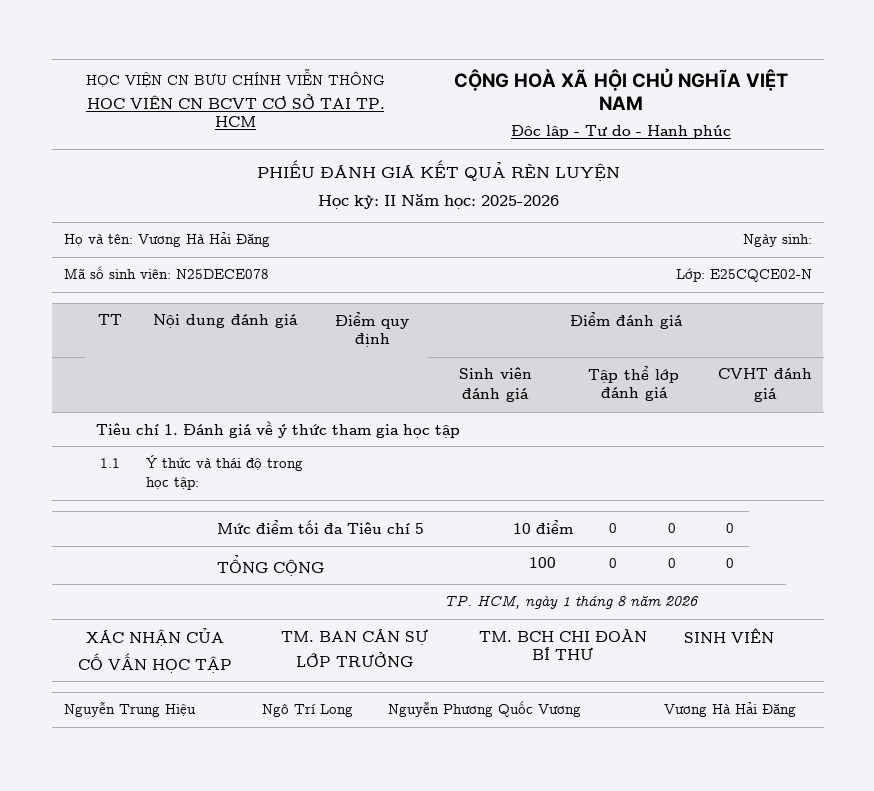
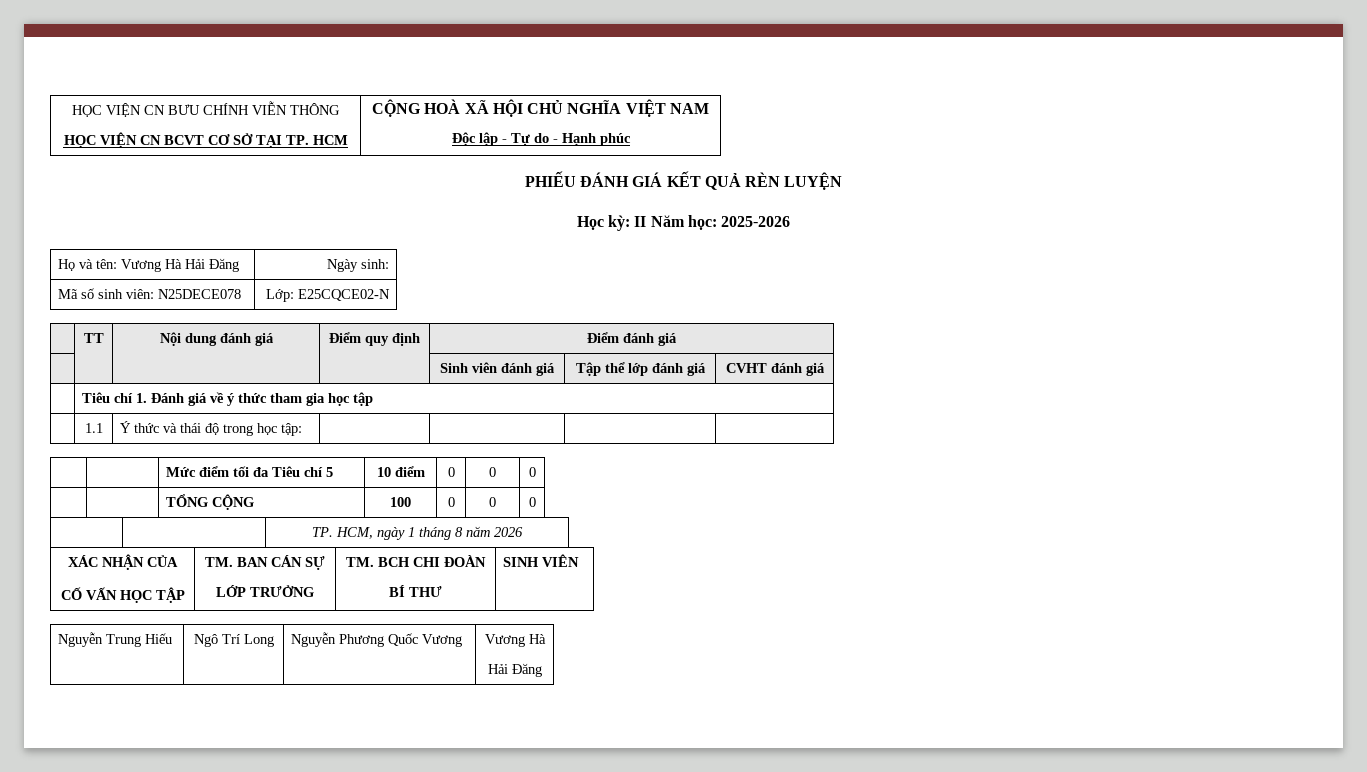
[165,704,197,716] Hiệu -> [145,633,173,644] Hiếu
(731, 709) none -> (546, 639) //

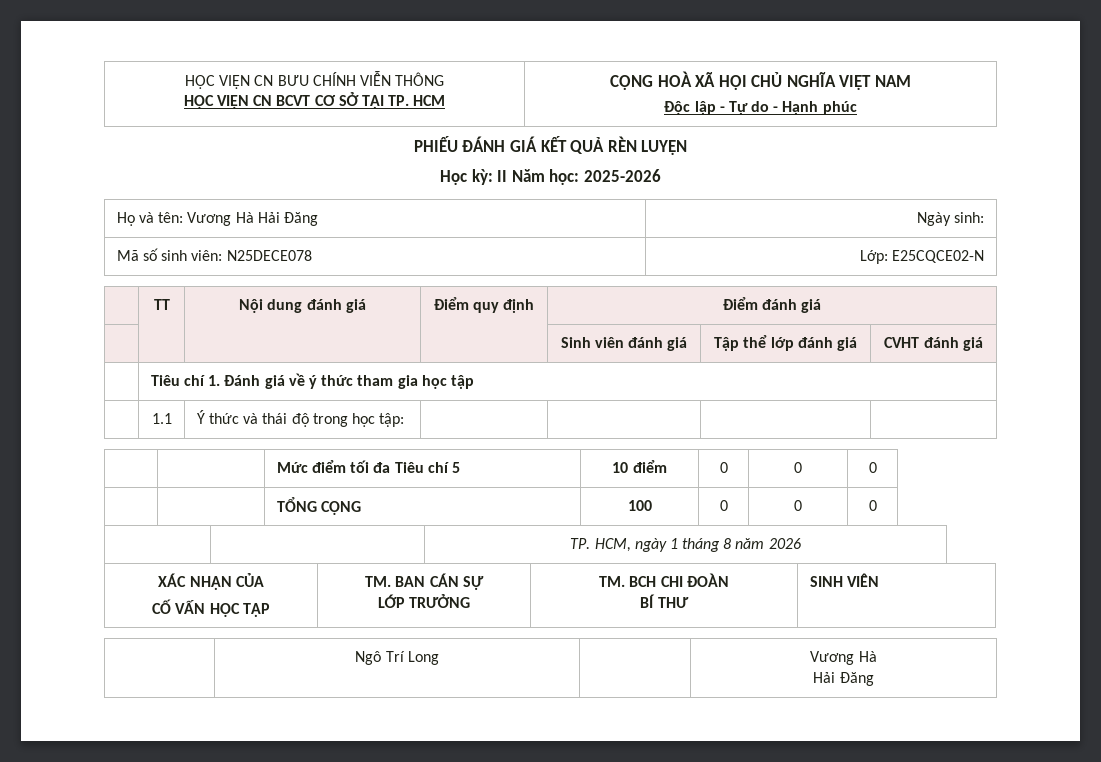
[58,632,173,647] Nguyễn Trung Hiếu -> (880, 580) none
[291,632,463,647] Nguyễn Phương Quốc Vương -> (439, 658) none

